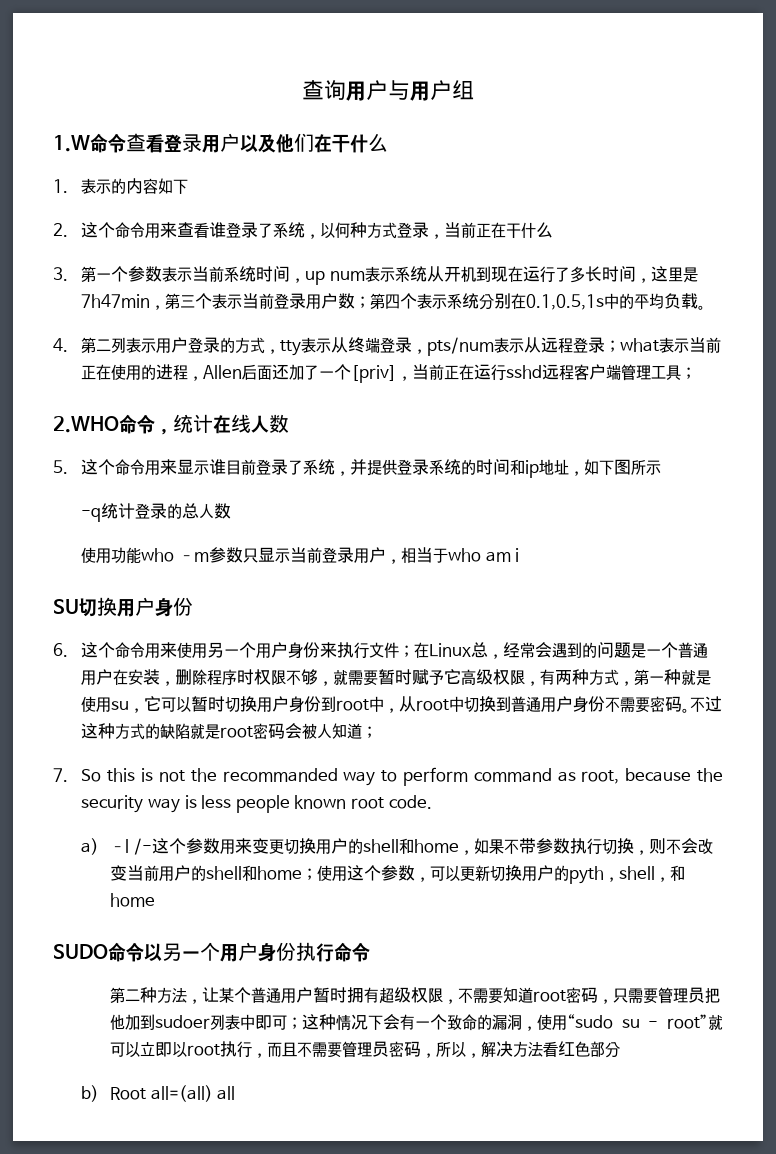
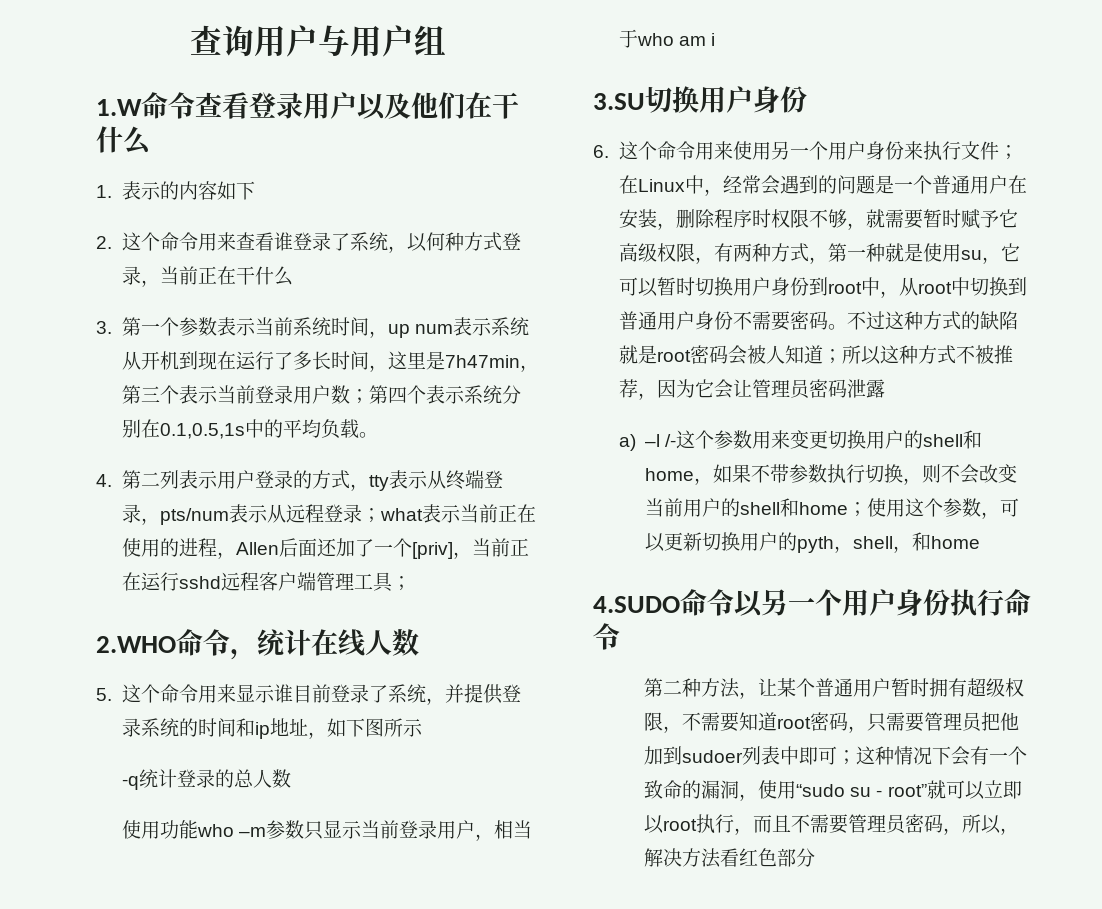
[53,599,79,614] SU -> [593,93,645,110] 3.SU
[471,642,489,658] 总 -> [684,175,704,194] 中
[53,767,723,786] [81,795,432,813] // 7. So this is not the recommanded way to perform command as root, because the security way is less people known root code. -> [841,345,1013,365] [618,379,885,400] 所以这种方式不被推荐，因为它会让管理员密码泄露
[53,944,108,959] SUDO -> [593,596,680,613] 4.SUDO
[81,1085,236,1102] // b) Root all=(all) all -> (816, 857) none

